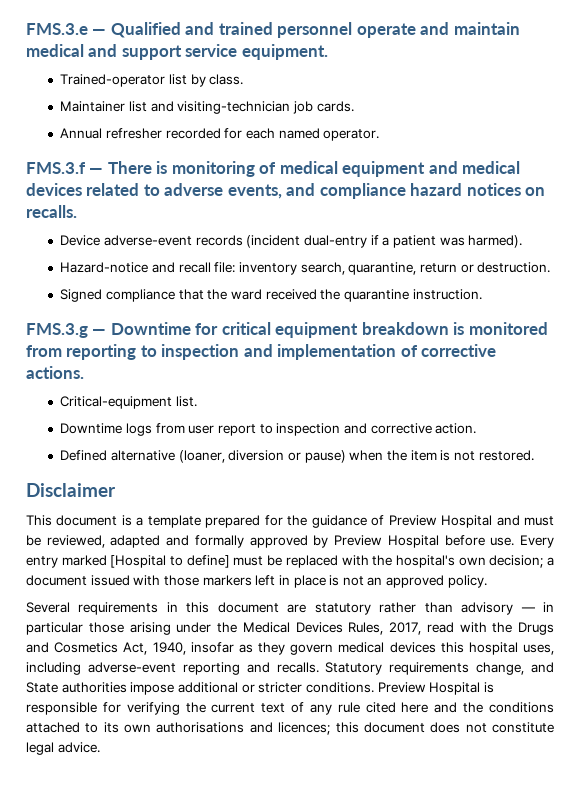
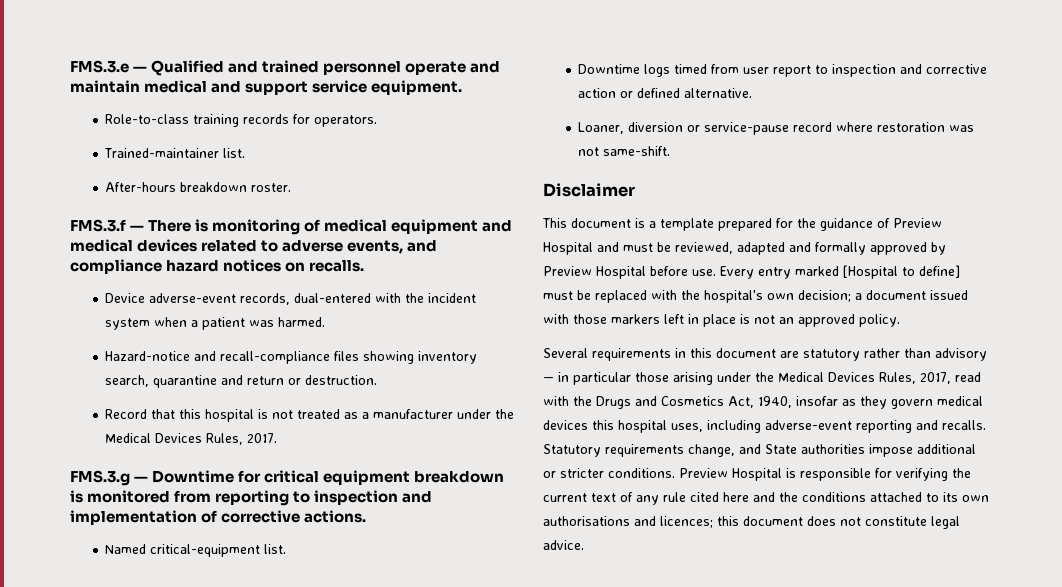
[60,74,244,87] [60,101,354,114] [60,128,380,141] Trained-operator list by class. // Maintainer list and visiting-technician job cards. // Annual refresher recorded for each named operator. -> [105,114,378,127] [104,148,246,158] [105,182,292,192] Role-to-class training records for operators. // Trained-maintainer list. // After-hours breakdown roster.
[195,235,379,248] records (incident dual-entry if -> [240,293,477,305] [105,317,188,330] records, dual-entered with the incident system when
[468,235,523,248] harmed). -> [278,317,326,327] harmed.
[178,262,551,275] [60,289,482,302] recall file: inventory search, quarantine, return or destruction. // Signed compliance that the ward received the quarantine instruction. -> [220,351,478,364] [105,375,378,388] [105,409,515,422] [105,433,278,445] recall-compliance files showing inventory search, quarantine and return or destruction. // Record that this hospital is not treated as a manufacturer under the Medical Devices Rules, 2017.
[60,396,173,409] Critical-equipment -> [105,544,261,557] Named critical-equipment
(153, 429) none -> [674,64,708,74] timed
[435,423,477,434] [60,450,534,463] action. // Defined alternative (loaner, diversion or pause) when the item is not restored. -> [578,88,753,98] [578,122,975,135] [578,146,671,156] action or defined alternative. // Loaner, diversion or service-pause record where restoration was not same-shift.

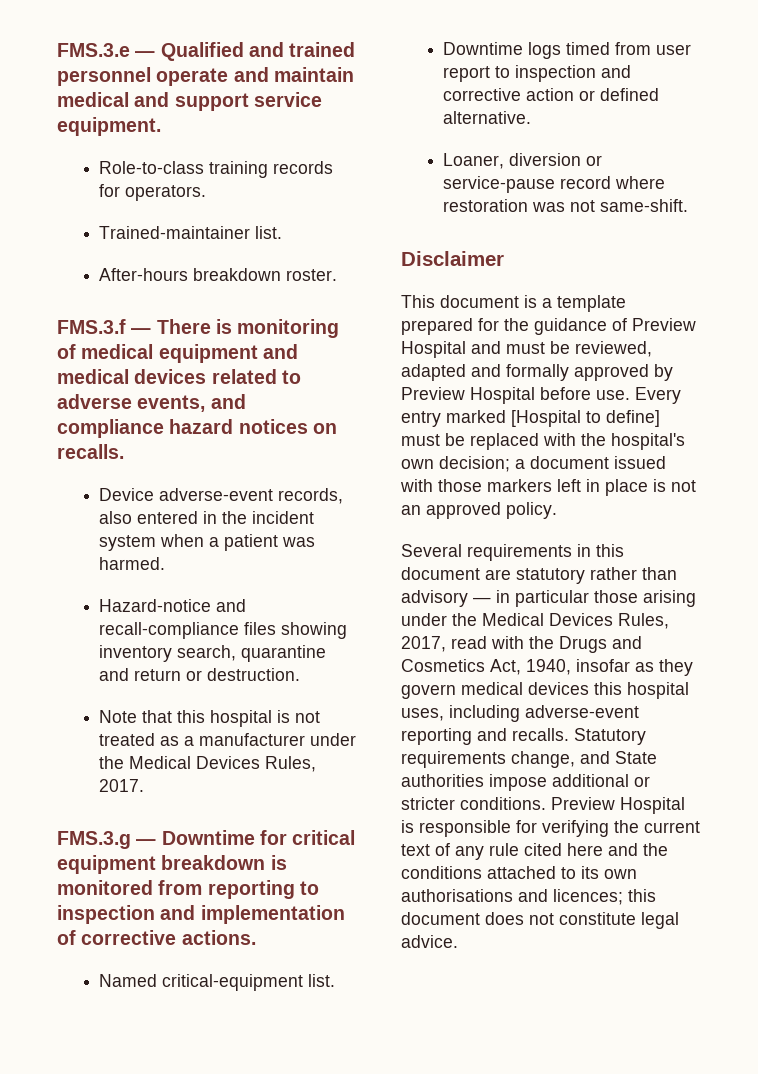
[294,293,402,303] dual-entered with -> [99,511,218,524] also entered in
[105,409,148,419] Record -> [99,710,138,723] Note

